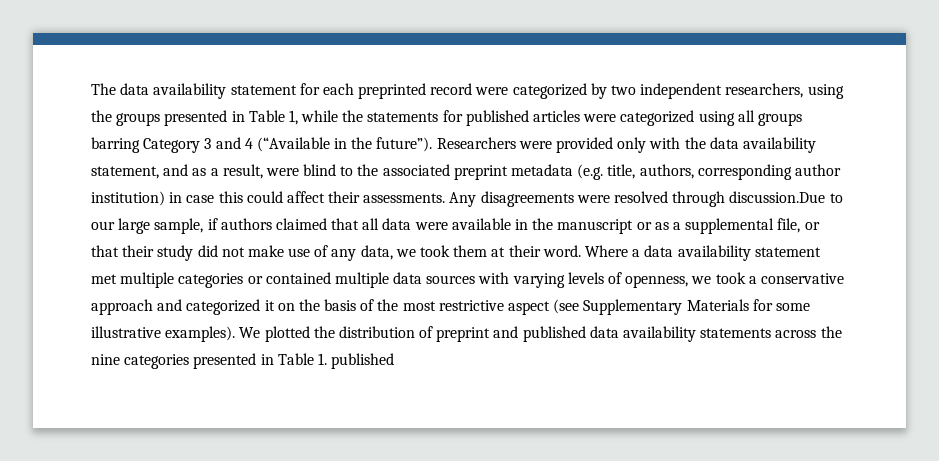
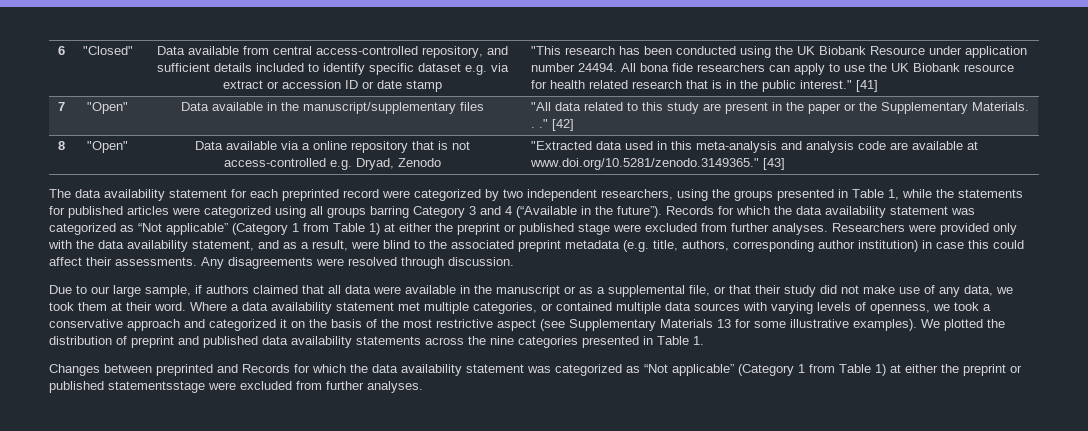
(91, 89) none -> [58,46,65,55] [82,46,133,55] [157,46,509,58] [157,63,510,75] [223,80,443,92] [531,46,1028,58] [531,63,1015,75] [531,80,879,92] [58,102,65,111] [87,102,128,114] [181,102,485,114] [531,102,1030,114] [531,119,575,131] [58,141,65,150] [87,141,128,153] [195,141,471,153] [224,158,442,170] [531,141,979,153] [530,158,786,170] 6 | "Closed" | Data available from central access-controlled repository, and sufficient details included to identify specific dataset e.g. via extract or accession ID or date stamp | "This research has been conducted using the UK Biobank Resource under application number 24494. All bona fide researchers can apply to use the UK Biobank resource for health related research that is in the public interest." [41] // 7 | "Open" | Data available in the manuscript/supplementary files | "All data related to this study are present in the paper or the Supplementary Materials. . ." [42] // 8 | "Open" | Data available via a online repository that is not access-controlled e.g. Dryad, Zenodo | "Extracted data used in this meta-analysis and analysis code are available at www.doi.org/10.5281/zenodo.3149365." [43] //
(433, 144) none -> [666,206,975,218] [49,223,828,235] Records for which the data availability statement was categorized as “Not applicable” (Category 1 from Table 1) at either the preprint or published stage were excluded from further analyses.
[729,191,826,203] discussion.Due -> [448,257,514,266] [49,285,72,294] discussion. // Due
[178,273,244,288] categories -> [473,302,537,314] categories,
(749, 305) none -> [717,319,731,328] 13
[331,353,395,369] published -> [49,364,1022,376] [49,381,423,393] // Changes between preprinted and Records for which the data availability statement was categorized as “Not applicable” (Category 1 from Table 1) at either the preprint or published statementsstage were excluded from further analyses.

